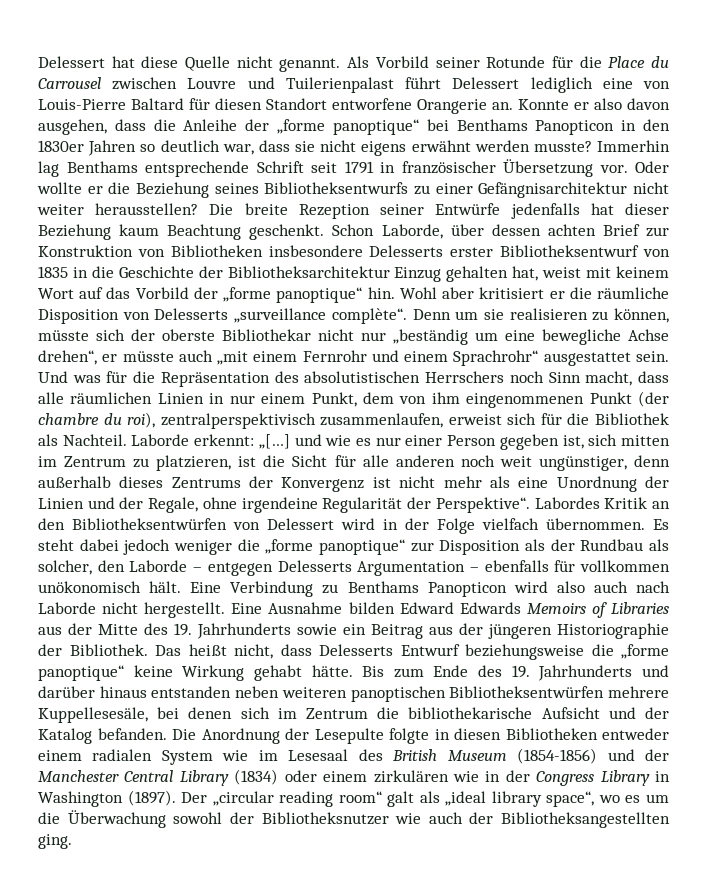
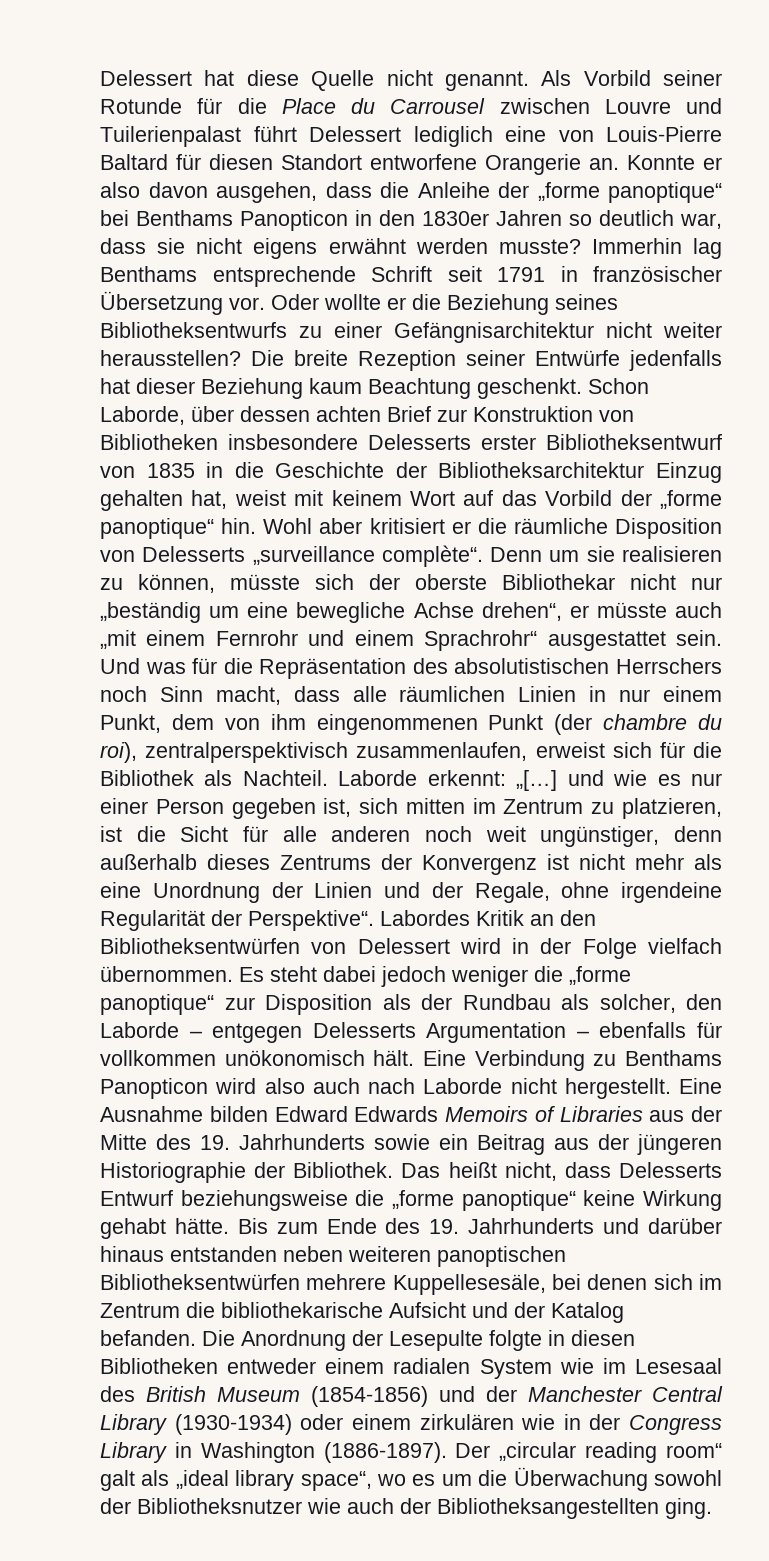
[234,769,279,785] (1834) -> [174,1414,292,1435] (1930-1934)
[127,790,176,806] (1897). -> [323,1442,447,1463] (1886-1897).

